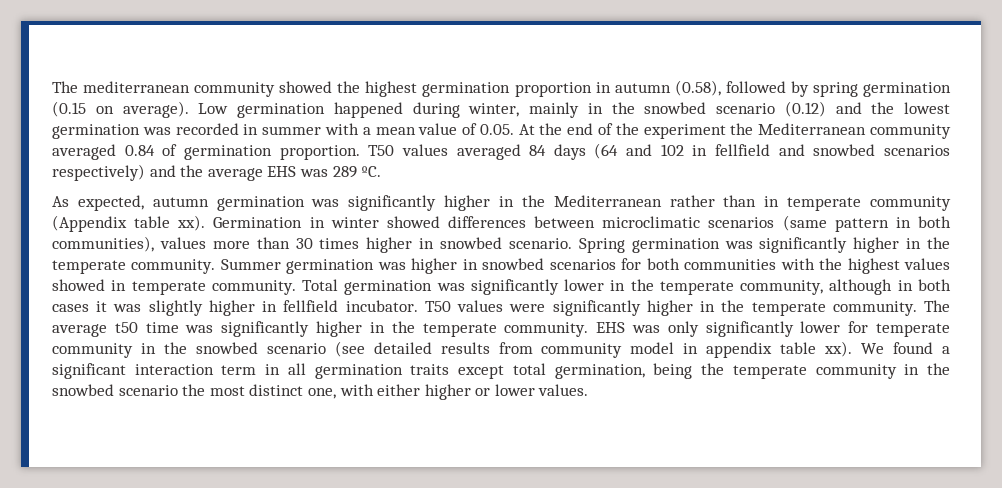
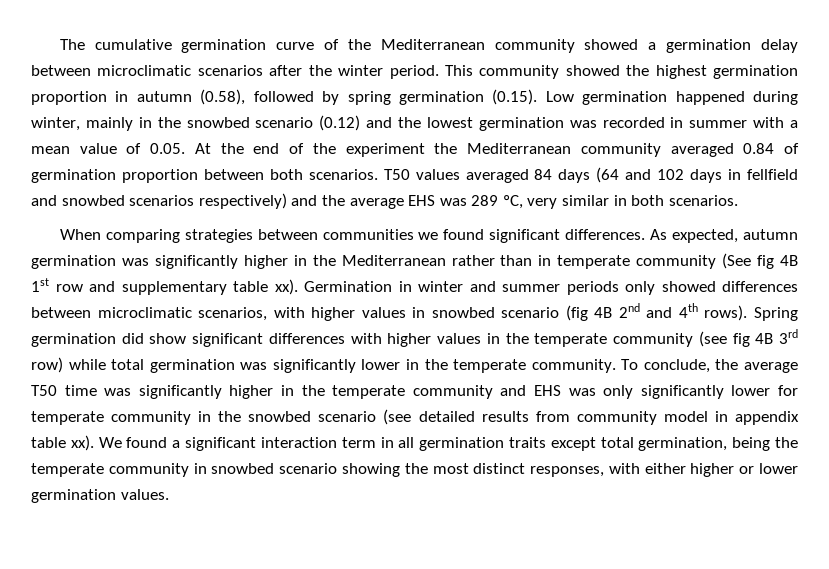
[52,81,191,93] The mediterranean -> [59,39,798,53] [31,65,473,79] The cumulative germination curve of the Mediterranean community showed a germination delay between microclimatic scenarios after the winter period. This
[52,101,189,118] (0.15 on average). -> [492,89,538,105] (0.15).
[279,145,360,160] proportion. -> [121,169,378,183] proportion between both scenarios.
(684, 150) none -> [690,169,723,183] days
[361,166,382,177] ºC. // -> [502,195,738,209] [59,229,646,243] ºC, very similar in both scenarios. // When comparing strategies between communities we found significant differences.
[52,215,127,232] (Appendix -> [722,253,799,269] [31,278,227,295] (See fig 4B 1st row and supplementary
[386,215,951,232] [52,236,950,253] [52,258,950,274] [52,279,339,295] showed differences between microclimatic scenarios (same pattern in both communities), values more than 30 times higher in snowbed scenario. Spring germination was significantly higher in the temperate community. Summer germination was higher in snowbed scenarios for both communities with the highest values showed in temperate community. Total -> [469,281,798,295] [31,303,798,321] [31,329,799,347] [31,357,145,373] and summer periods only showed differences between microclimatic scenarios, with higher values in snowbed scenario (fig 4B 2nd and 4th rows). Spring germination did show significant differences with higher values in the temperate community (see fig 4B 3rd row) while total
[740,279,951,295] [52,300,951,316] [52,322,138,337] community, although in both cases it was slightly higher in fellfield incubator. T50 values were significantly higher in the temperate community. The average t50 -> [531,359,798,373] [31,385,57,396] community. To conclude, the average T50
[504,322,589,337] community. -> [412,385,527,399] community and
[927,363,951,375] [52,384,178,396] the snowbed scenario -> [211,463,400,477] snowbed scenario showing
[307,388,336,399] one, -> [530,466,605,477] responses,
(535, 390) none -> [31,489,116,503] germination

